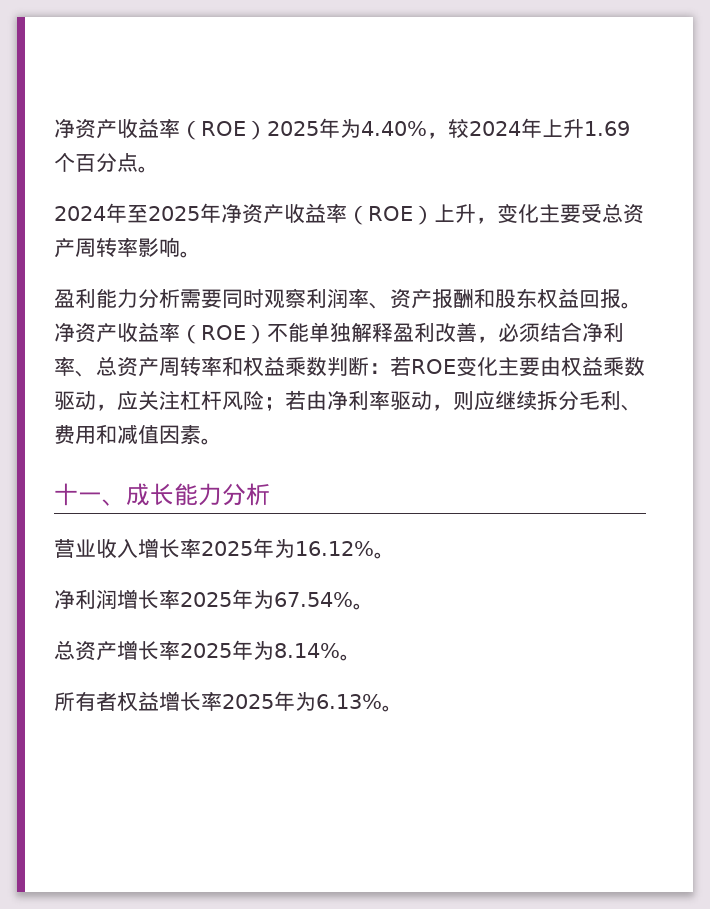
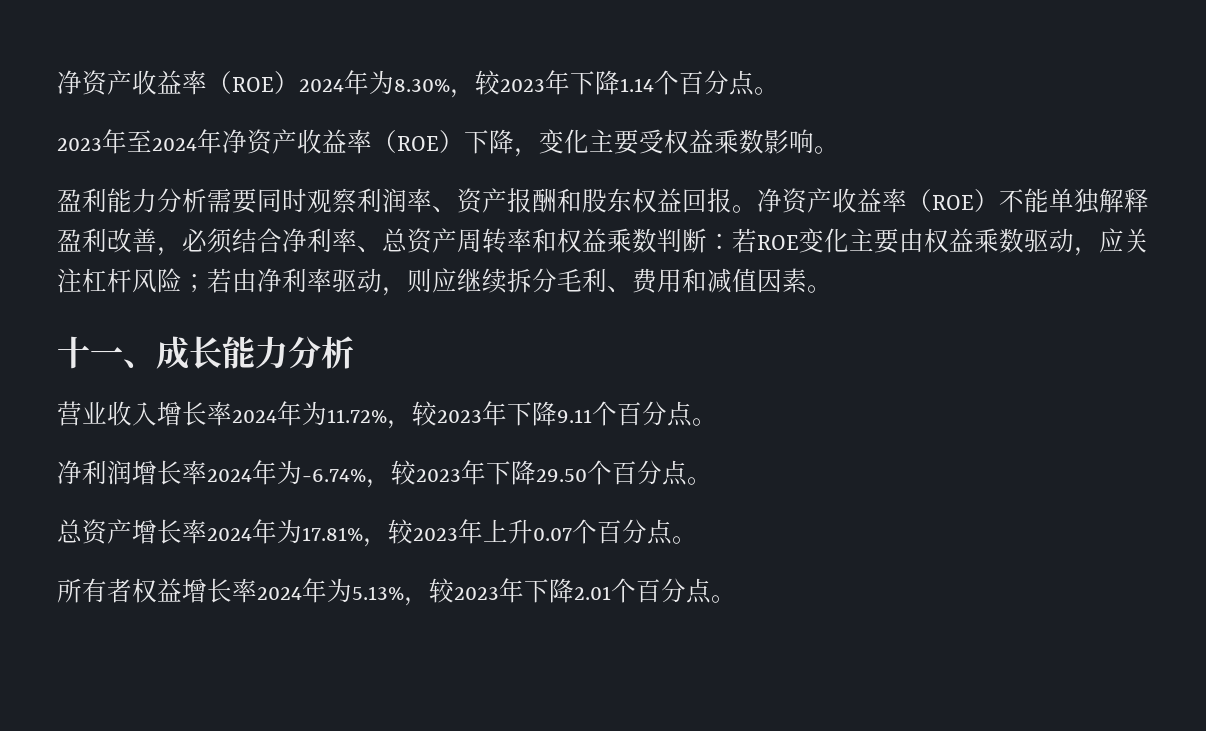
[54,118,630,140] [54,153,159,173] [54,203,200,223] 净资产收益率（ROE）2025年为4.40%，较2024年上升1.69个百分点。 // 2024年至2025 -> [57,70,779,98] [57,129,197,154] 净资产收益率（ROE）2024年为8.30%，较2023年下降1.14个百分点。 // 2023年至2024
[434,204,476,223] 上升 -> [464,129,514,154] 下降
[602,203,644,224] [54,237,138,258] 总资产周转率 -> [664,129,764,154] 权益乘数
[201,538,395,559] [54,589,374,610] [54,640,340,661] 2025年为16.12%。 // 净利润增长率2025年为67.54%。 // 总资产增长率2025年为8.14% -> [232,401,717,429] [57,460,712,488] [57,519,672,547] 2024年为11.72%，较2023年下降9.11个百分点。 // 净利润增长率2024年为-6.74%，较2023年下降29.50个百分点。 // 总资产增长率2024年为17.81%，较2023年上升0.07个百分点
[222,691,382,711] 2025年为6.13% -> [257,578,711,606] 2024年为5.13%，较2023年下降2.01个百分点

